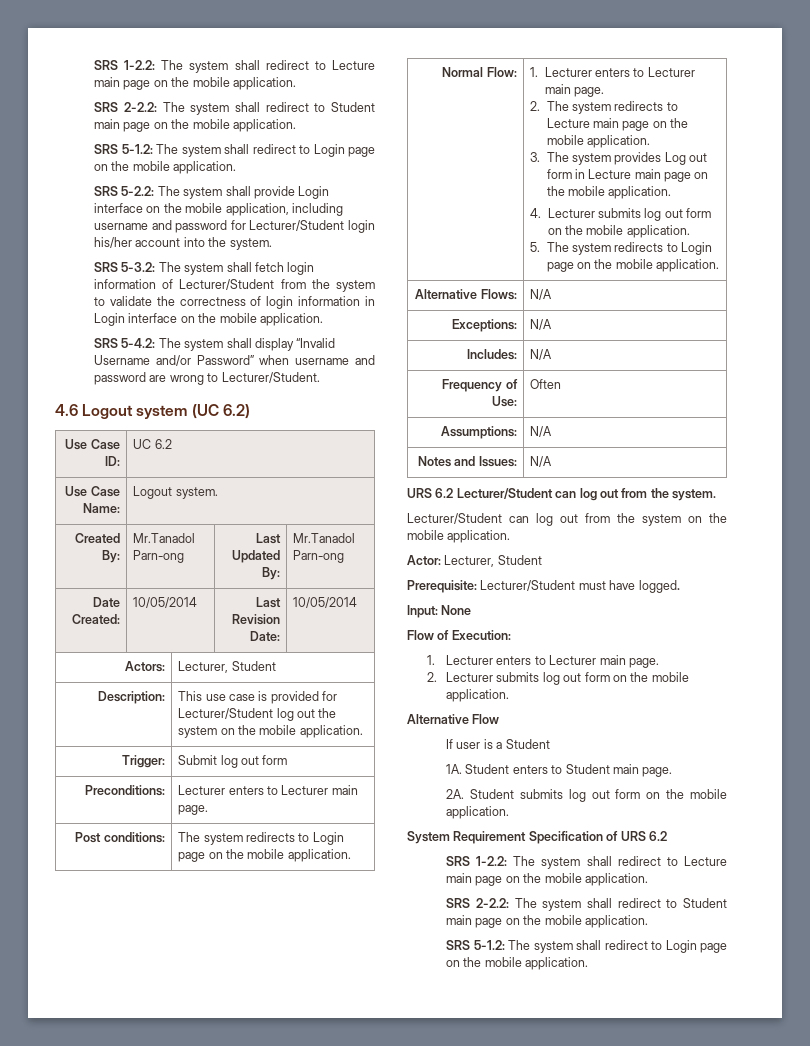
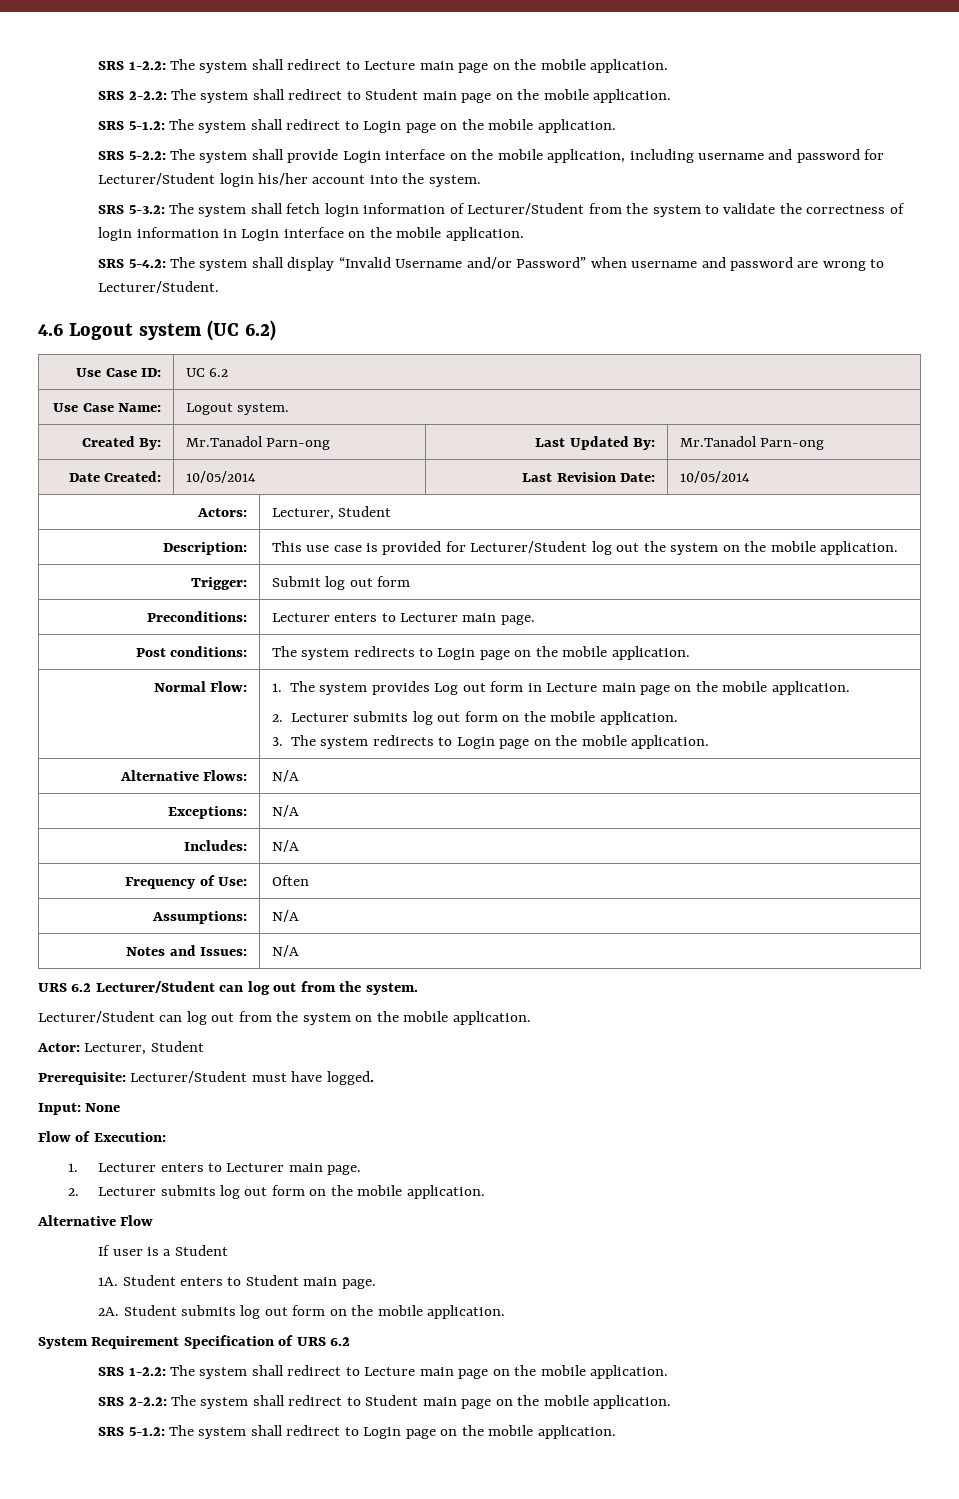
[544,67,695,77] [544,84,604,97] [530,101,678,114] [546,118,689,131] [546,135,650,148] [530,152,541,162] Lecturer enters to Lecturer main page. // 2. The system redirects to Lecture main page on the mobile application. // 3. -> (282, 687) none
[530,208,712,221] [547,225,690,238] [530,242,541,252] 4. Lecturer submits log out form on the mobile application. // 5. -> [271,711,678,725] [271,737,283,746] 2. Lecturer submits log out form on the mobile application. // 3.

